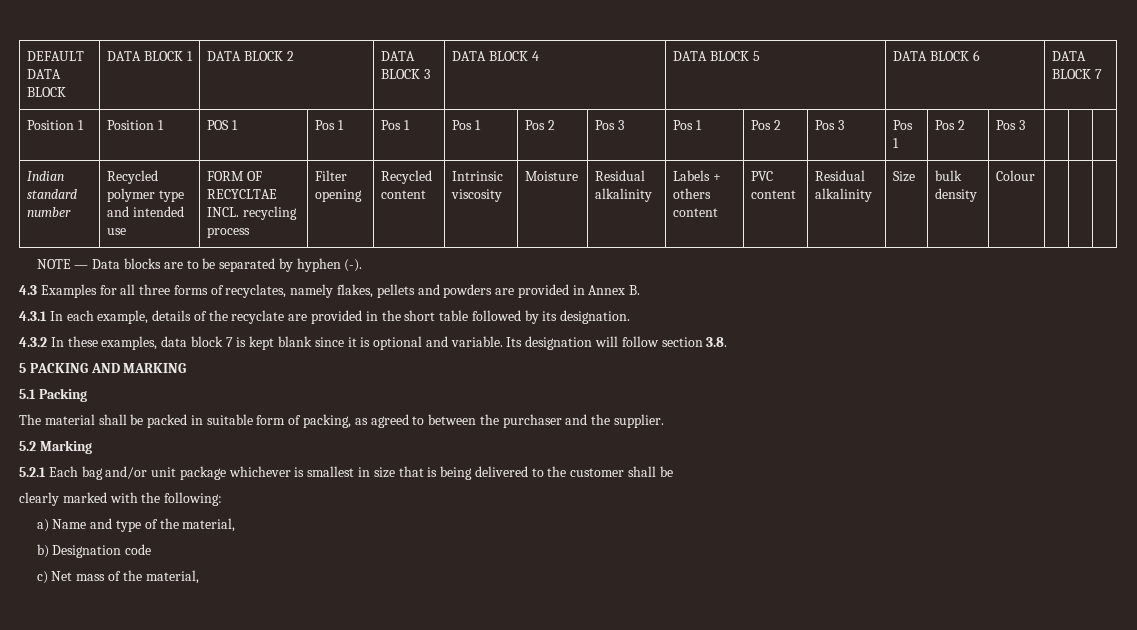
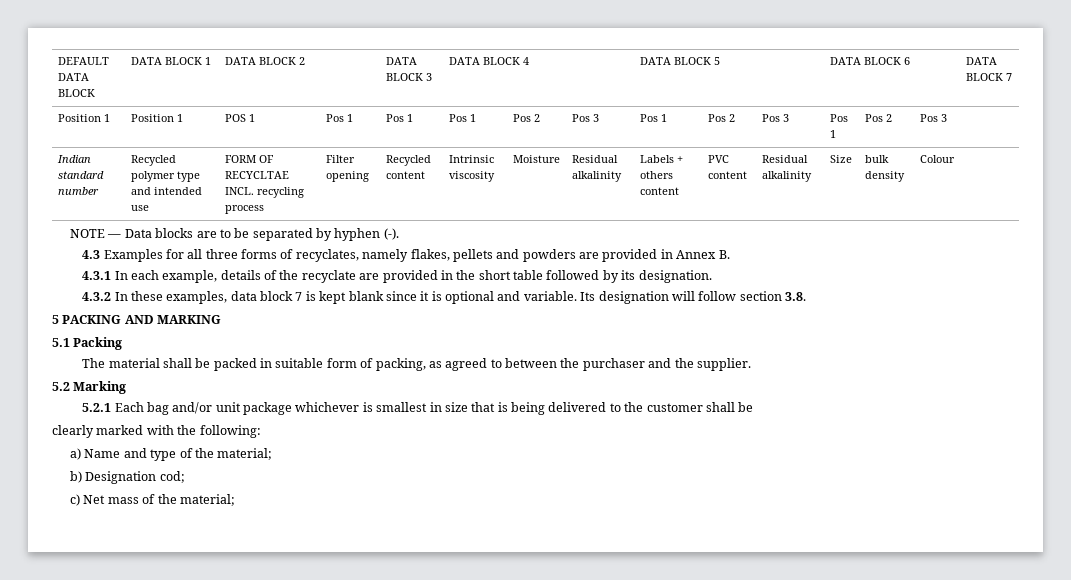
[182,518,236,532] material, -> [217,448,273,460] material;
[125,544,152,555] code -> [159,471,185,483] cod;
[145,570,199,584] material, -> [179,494,235,506] material;

